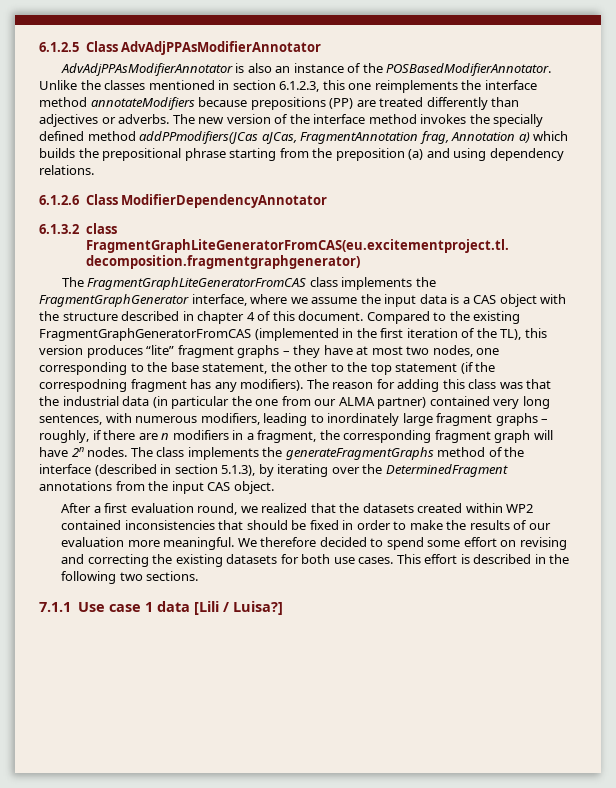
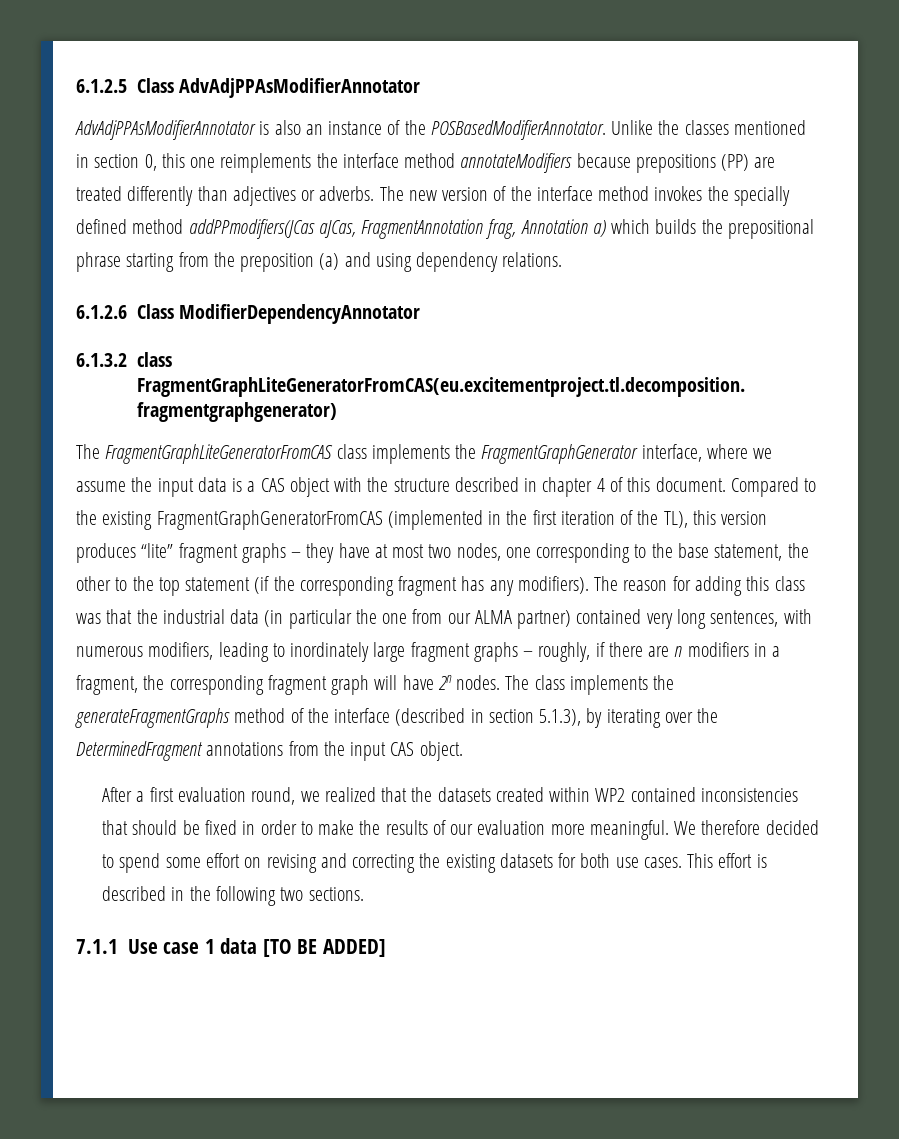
[279,81,320,92] 6.1.2.3, -> [144,154,157,171] 0,
[39,379,127,392] correspodning -> [299,576,394,596] corresponding
[193,601,283,615] [Lili / Luisa?] -> [262,939,386,957] [TO BE ADDED]

